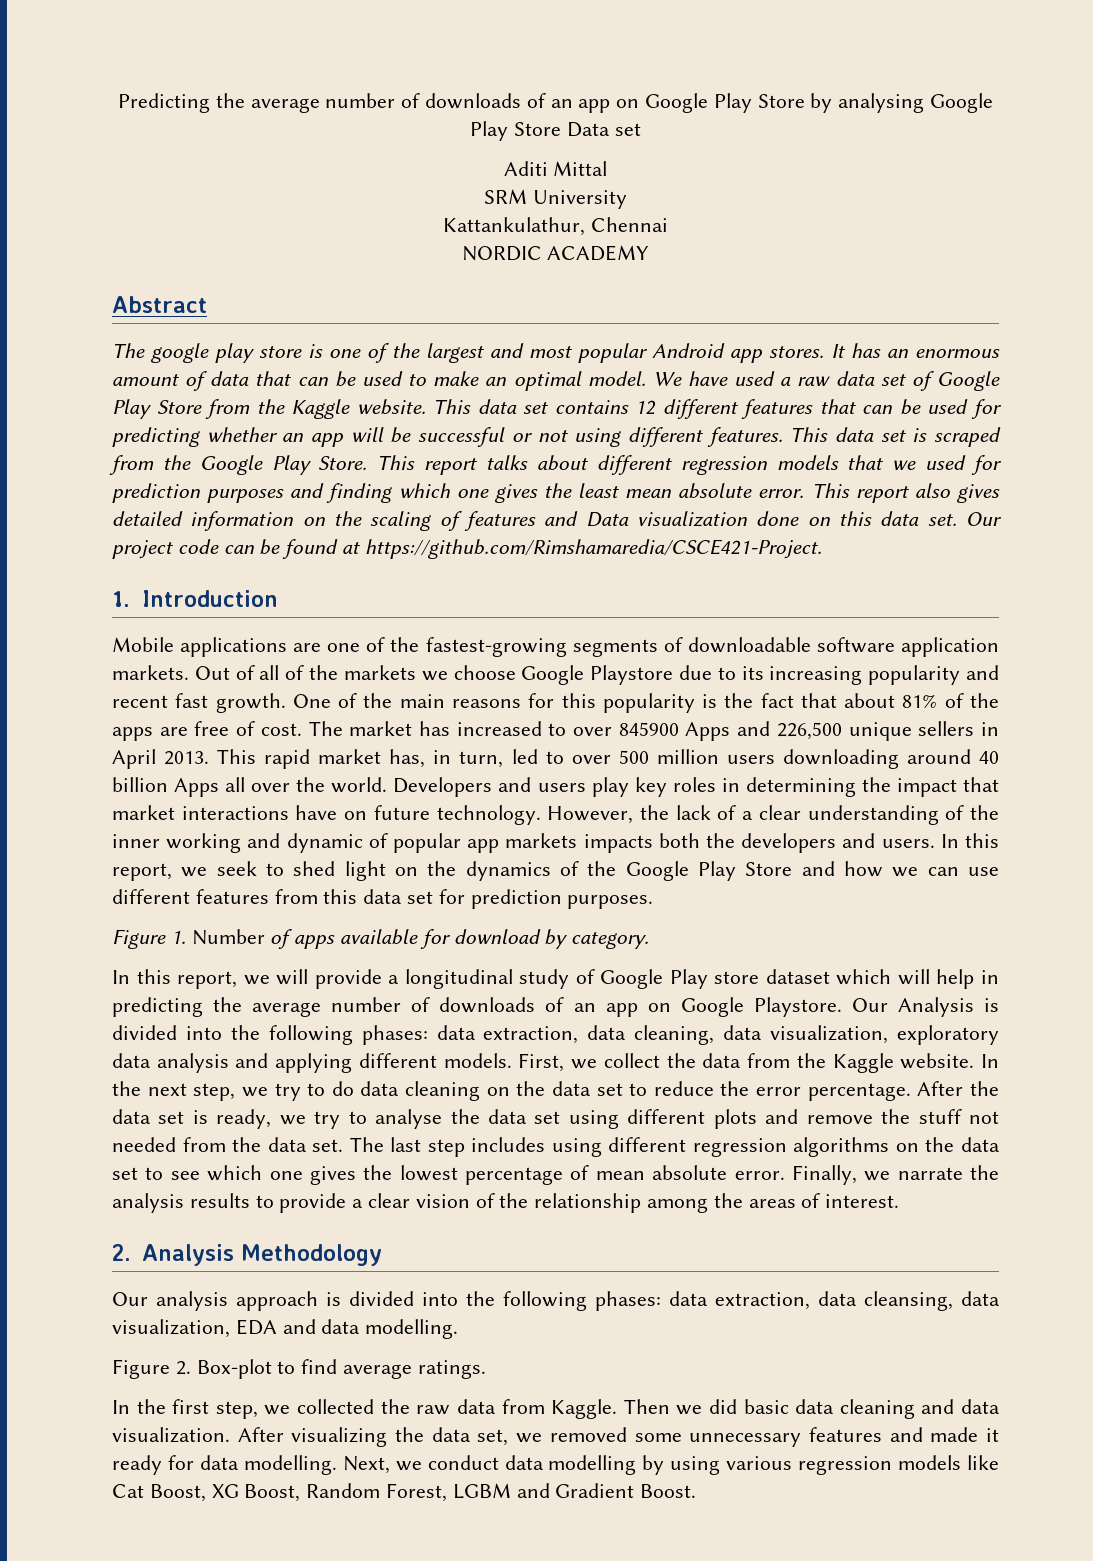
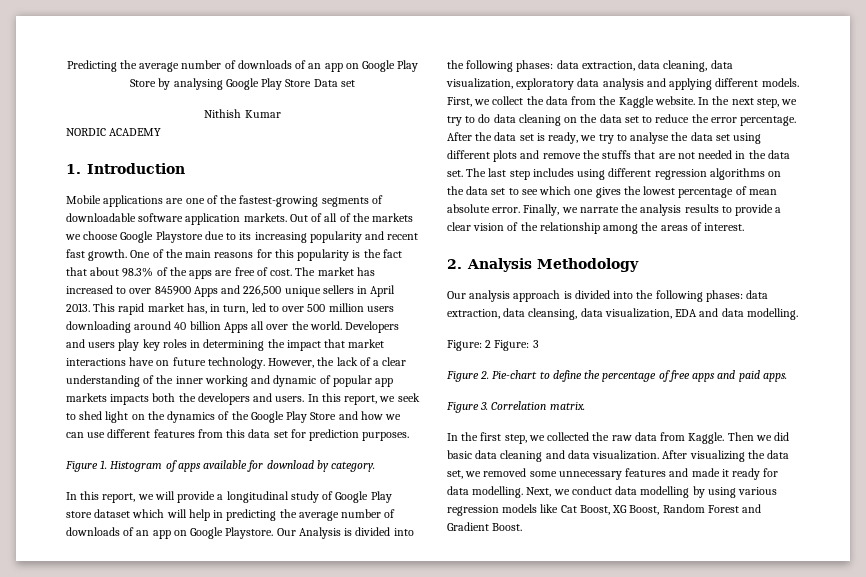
[503,161,608,176] [484,189,627,209] [443,217,668,236] [461,245,650,261] [112,296,207,313] [112,343,1000,363] [112,371,1000,391] [112,399,1002,419] [112,427,1001,447] [109,455,1002,475] [112,483,1000,503] [112,511,1003,531] [112,539,822,559] Aditi Mittal // SRM University // Kattankulathur, Chennai // NORDIC ACADEMY // Abstract // The google play store is one of the largest and most popular Android app stores. It has an enormous amount of data that can be used to make an optimal model. We have used a raw data set of Google Play Store from the Kaggle website. This data set contains 12 different features that can be used for predicting whether an app will be successful or not using different features. This data set is scraped from the Google Play Store. This report talks about different regression models that we used for prediction purposes and finding which one gives the least mean absolute error. This report also gives detailed information on the scaling of features and Data visualization done on this data set. Our project code can be found at https://github.com/Rimshamaredia/CSCE421-Project. -> [204,109,281,118] [66,128,162,136] Nithish Kumar // NORDIC ACADEMY
[902,694,938,708] 81% -> [122,267,154,277] 98.3%
[191,929,265,945] Number -> [110,461,163,472] Histogram
[918,1109,962,1124] stuff -> [602,150,676,159] stuffs that are
[182,1137,226,1152] from -> [735,151,746,159] in
[112,1359,486,1379] Figure 2. Box-plot to find average ratings. -> [447,340,539,351] [446,370,787,382] [446,401,585,413] Figure: 2 Figure: 3 // Figure 2. Pie-chart to define the percentage of free apps and paid apps. // Figure 3. Correlation matrix.
[386,1483,511,1502] Forest, LGBM -> [707,505,739,513] Forest

